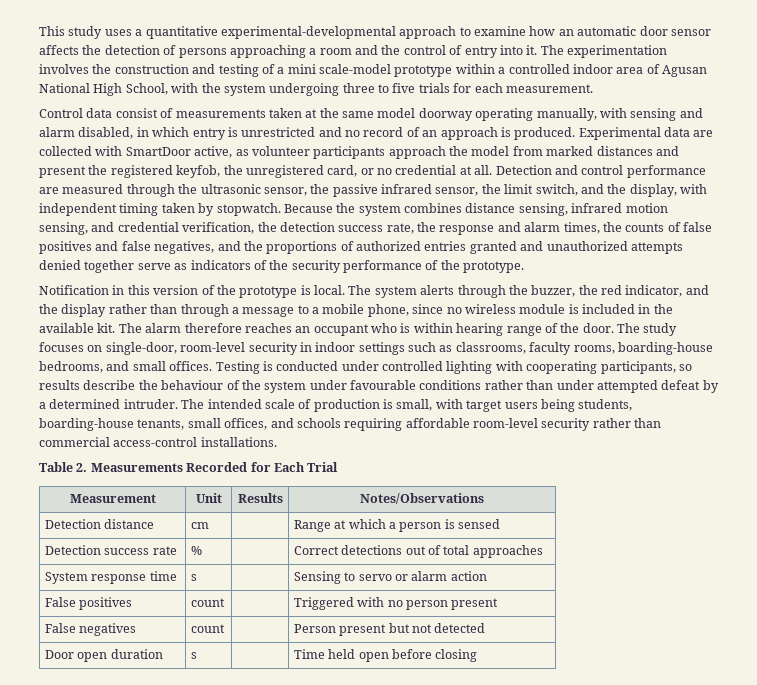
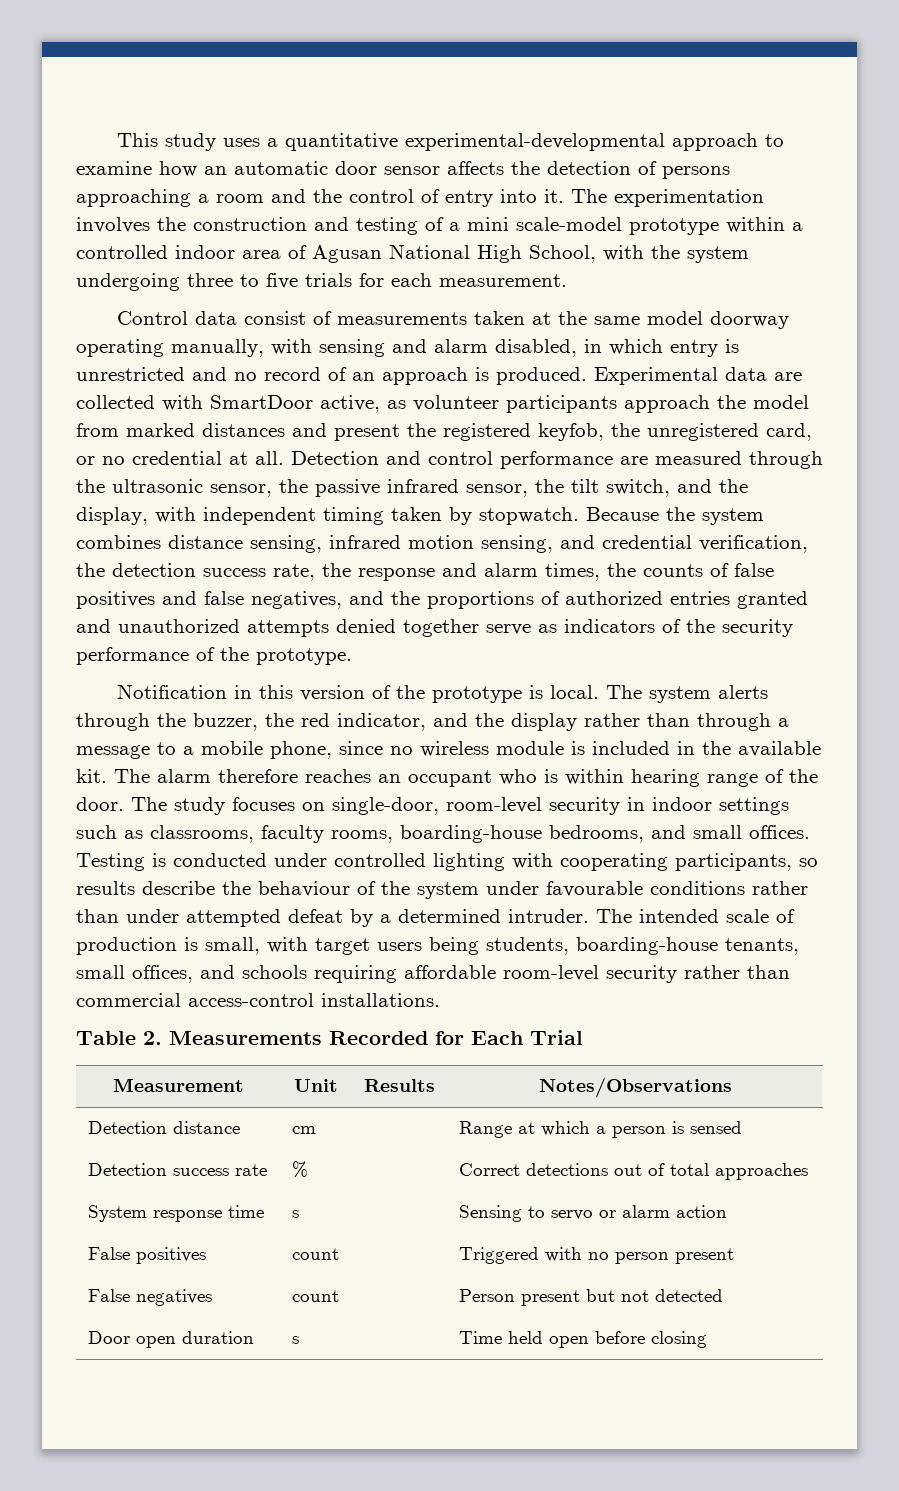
[504,184,534,194] limit -> [571,479,599,493] tilt

